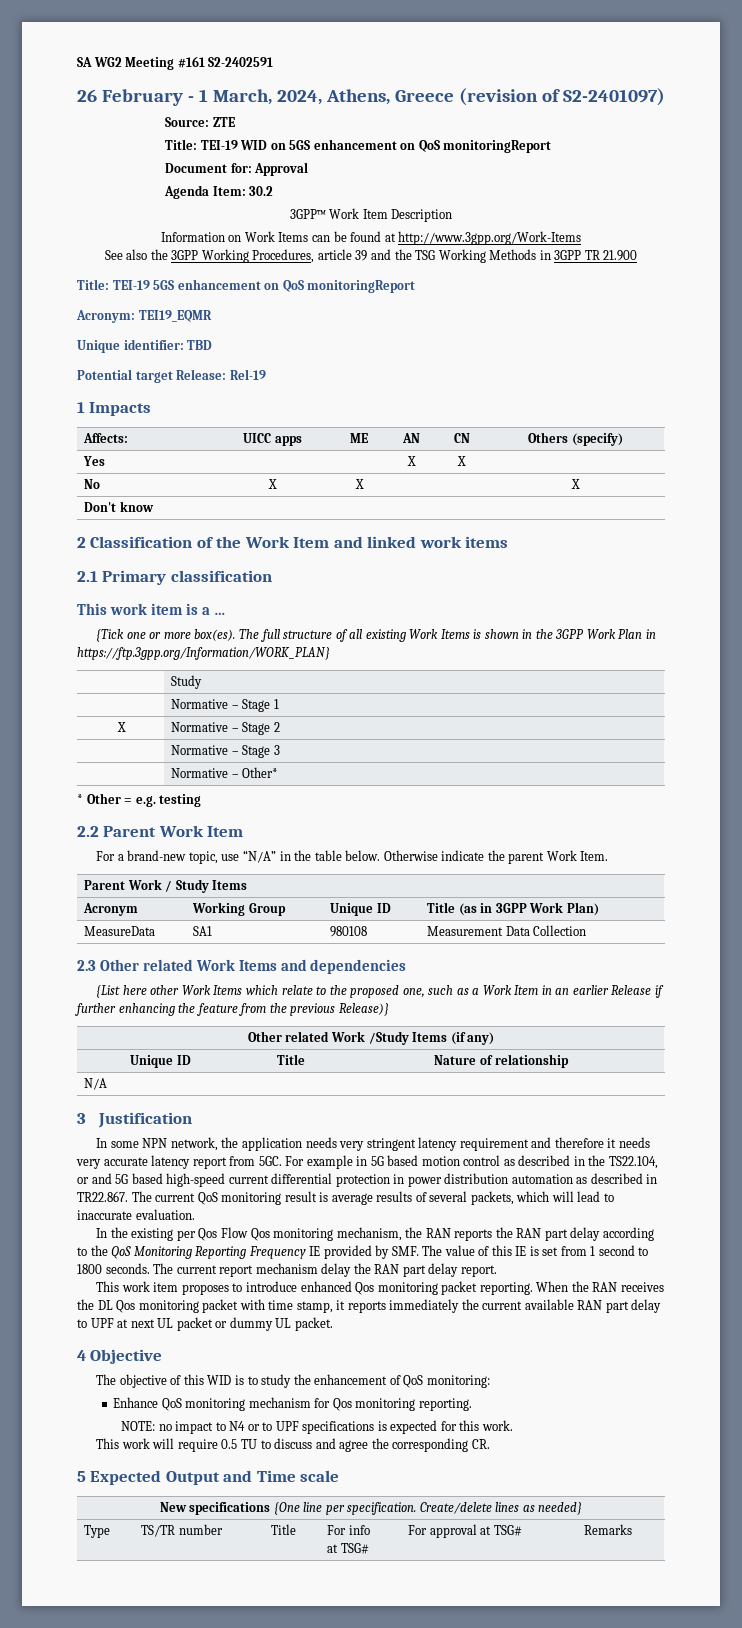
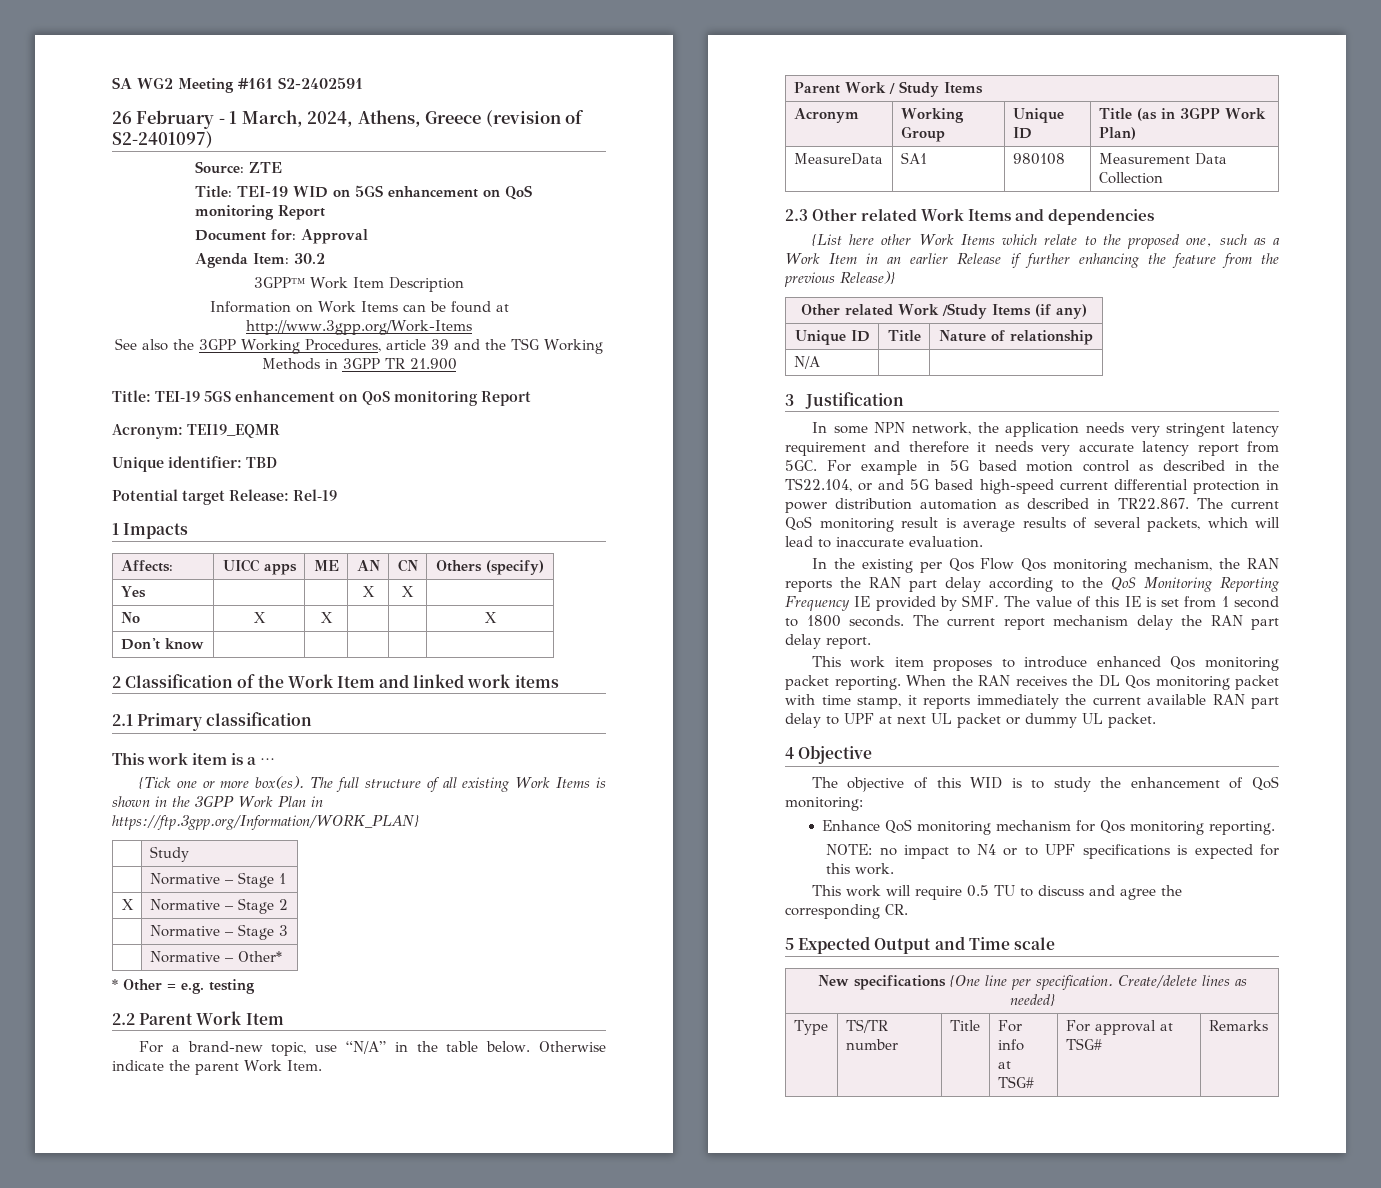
[443,140,552,153] monitoringReport -> [194,205,325,220] monitoring Report
[307,280,416,293] monitoringReport -> [394,390,531,406] monitoring Report

